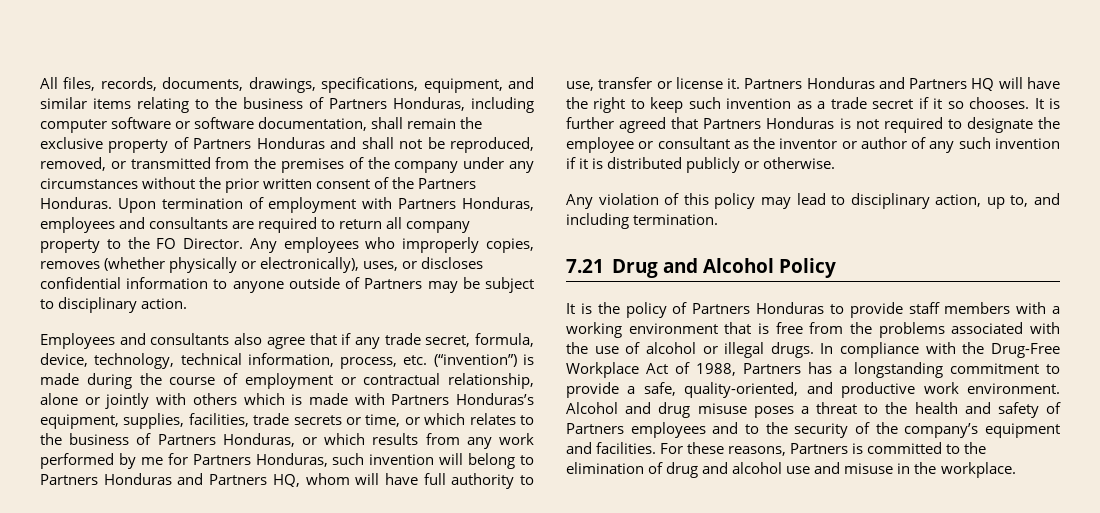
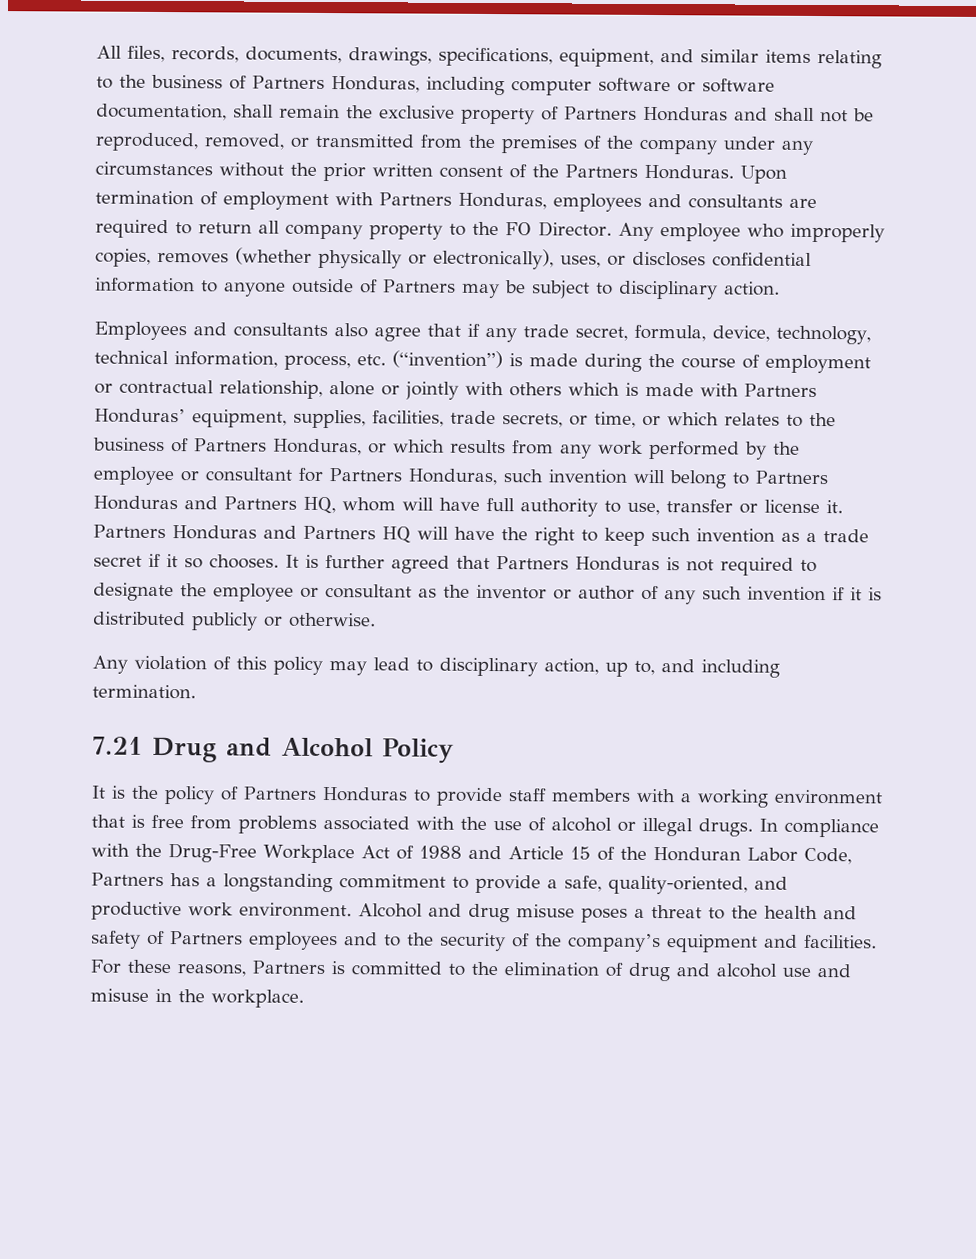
[283,237,359,253] employees -> [659,223,741,242] employee
[455,393,534,405] Honduras’s -> [94,408,186,424] Honduras’
[293,415,342,425] secrets -> [502,413,563,428] secrets,
[140,457,163,465] me -> [773,441,800,455] [93,466,292,486] the employee or consultant
[850,322,872,334] the -> (232, 822) none
[696,363,736,376] 1988, -> [418,845,852,865] 1988 and Article 15 of the Honduran Labor Code,

